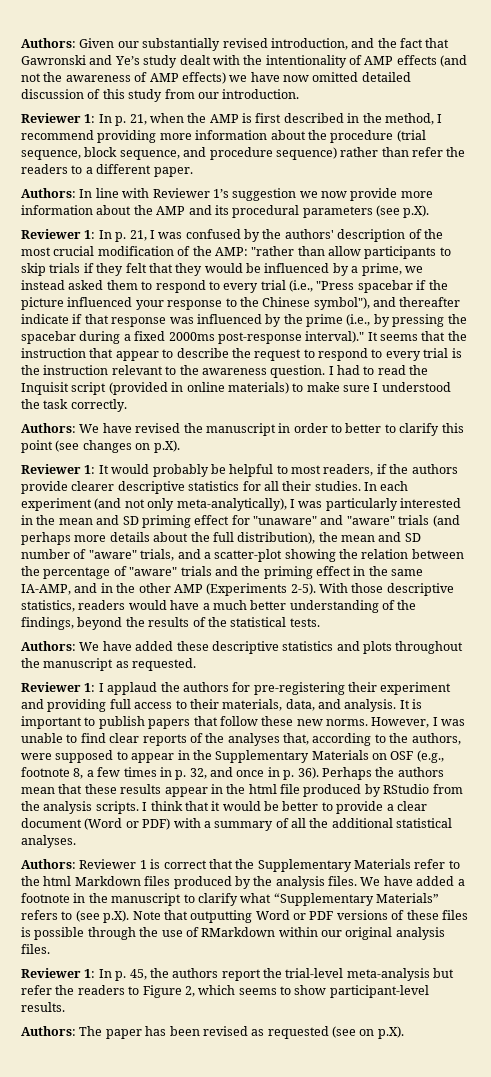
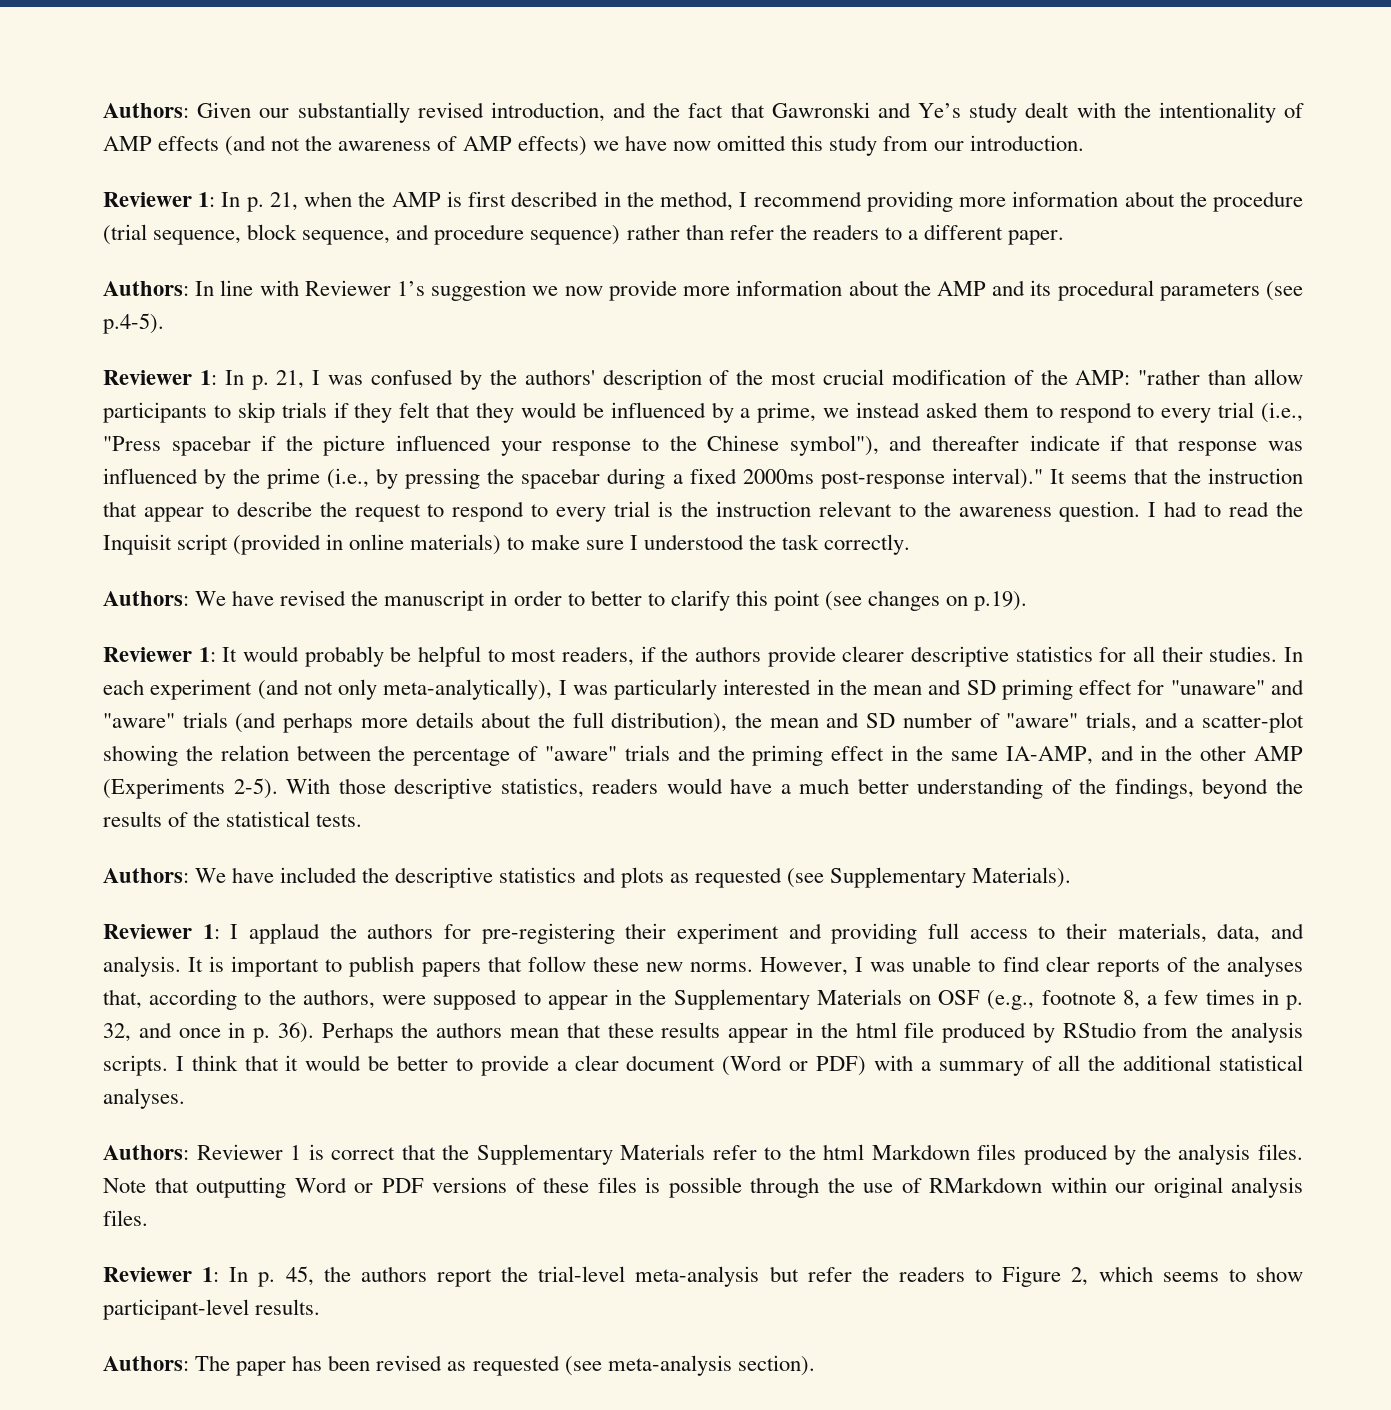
[361,72,411,82] [21,89,101,99] detailed discussion of -> (786, 143) none
[403,205,430,218] p.X). -> [103,313,164,334] p.4-5).
[153,440,180,453] p.X). -> [974,591,1028,611] p.19).
[135,641,209,651] added these -> [280,867,390,883] included the
[395,641,464,654] [21,658,197,671] throughout the manuscript as requested. -> [669,867,1071,888] as requested (see Supplementary Materials).
[360,876,465,886] [21,893,439,906] [21,910,130,923] We have added a footnote in the manuscript to clarify what “Supplementary Materials” refers to (see p.X). -> (1303, 1152) none
[359,1026,404,1039] on p.X). -> [607,1355,815,1376] meta-analysis section).

